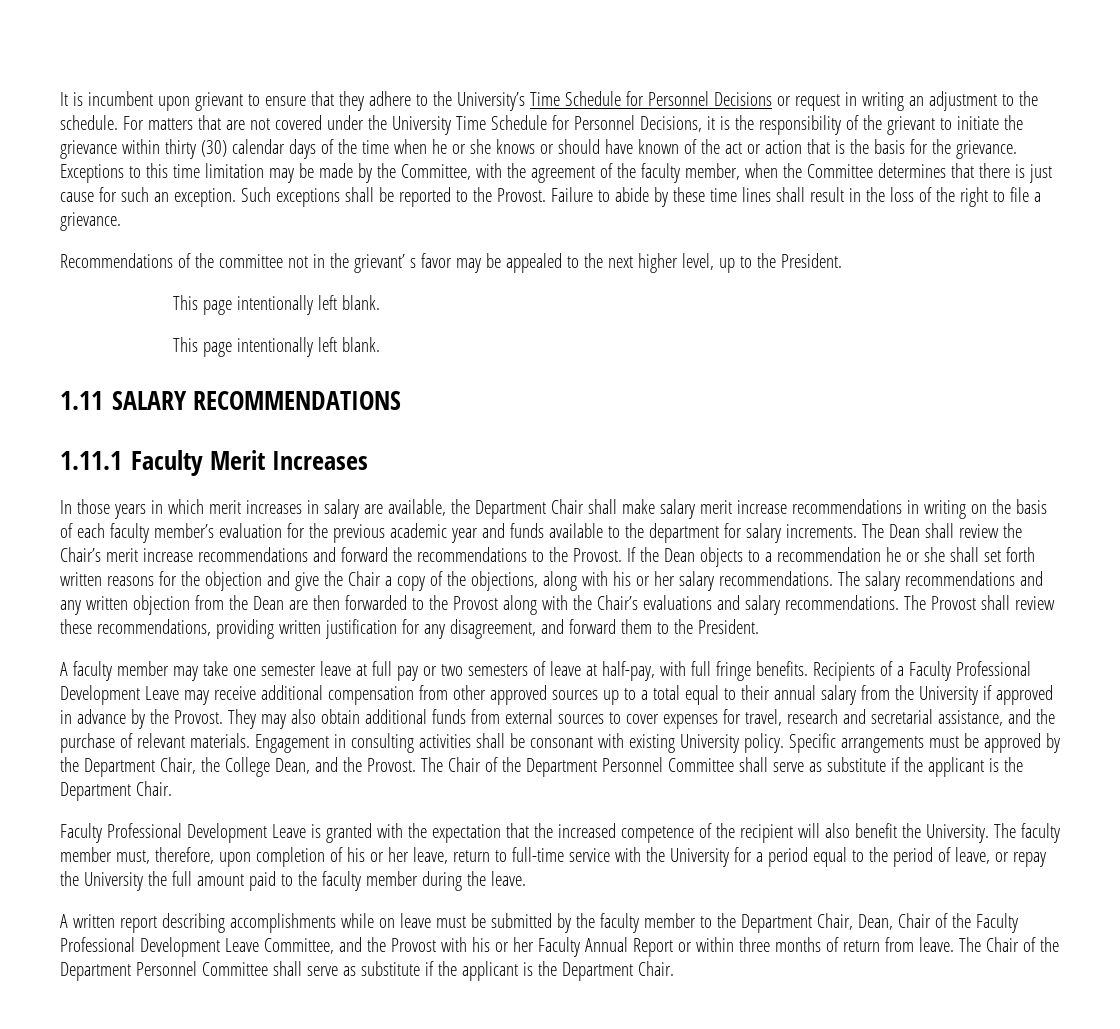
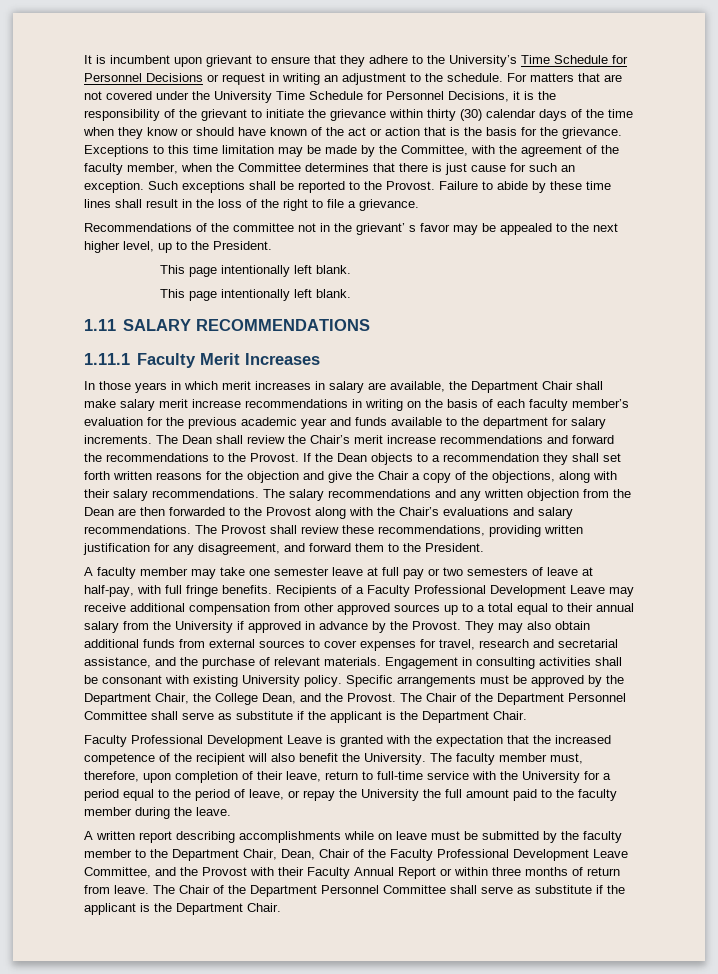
[431,139,535,154] he or she knows -> [118,127,178,139] they know
[885,547,945,562] he or she -> [543,453,568,465] they
[612,571,675,586] his or her -> [84,489,110,498] their
[346,847,409,862] his or her -> [257,771,283,780] their
[471,937,534,952] his or her -> [278,867,304,876] their

